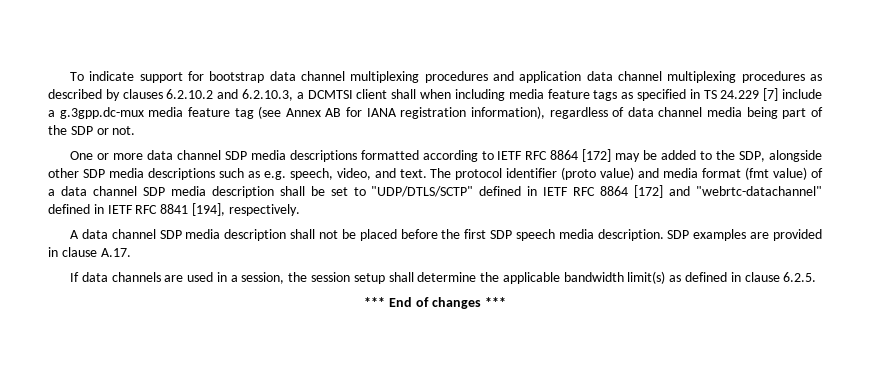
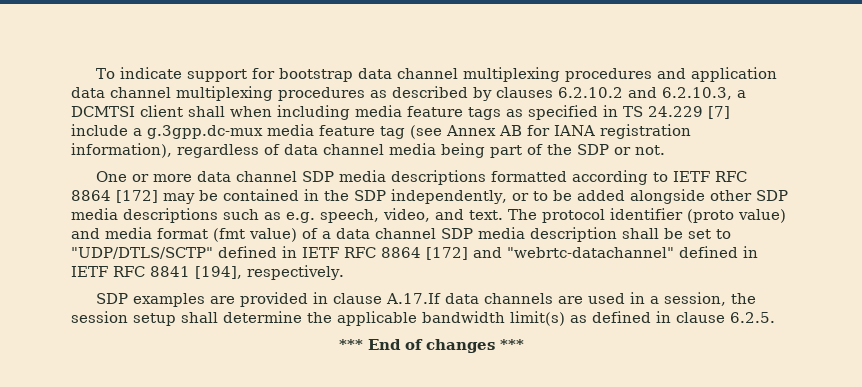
[661,150,766,162] added to the SDP, -> [223,189,625,204] contained in the SDP independently, or to be added
[69,229,664,241] A data channel SDP media description shall not be placed before the first SDP speech media description. -> (344, 272) none
[100,248,131,257] [69,272,79,282] A.17. // If -> [385,293,441,304] A.17.If

